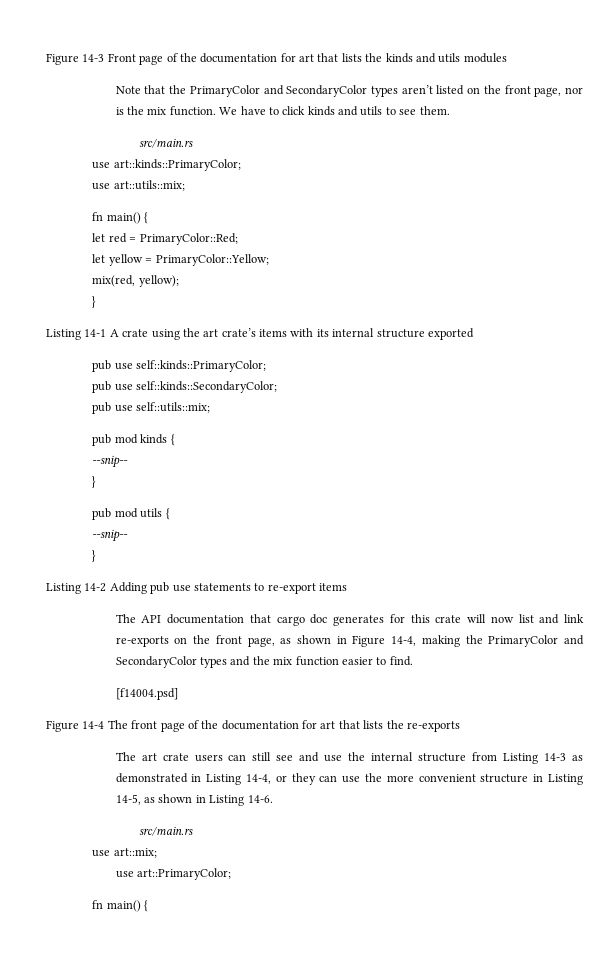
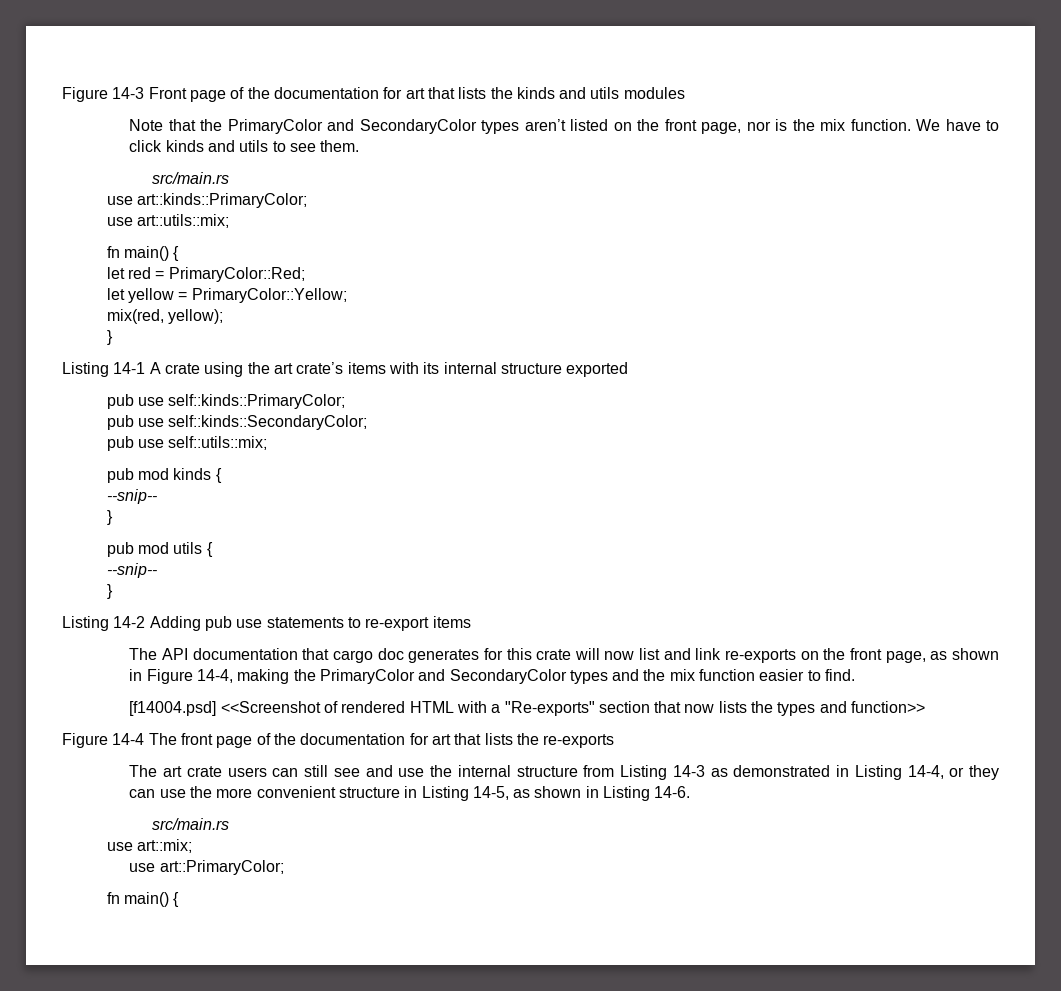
(178, 694) none -> [220,701,926,716] <<Screenshot of rendered HTML with a "Re-exports" section that now lists the types and function>>

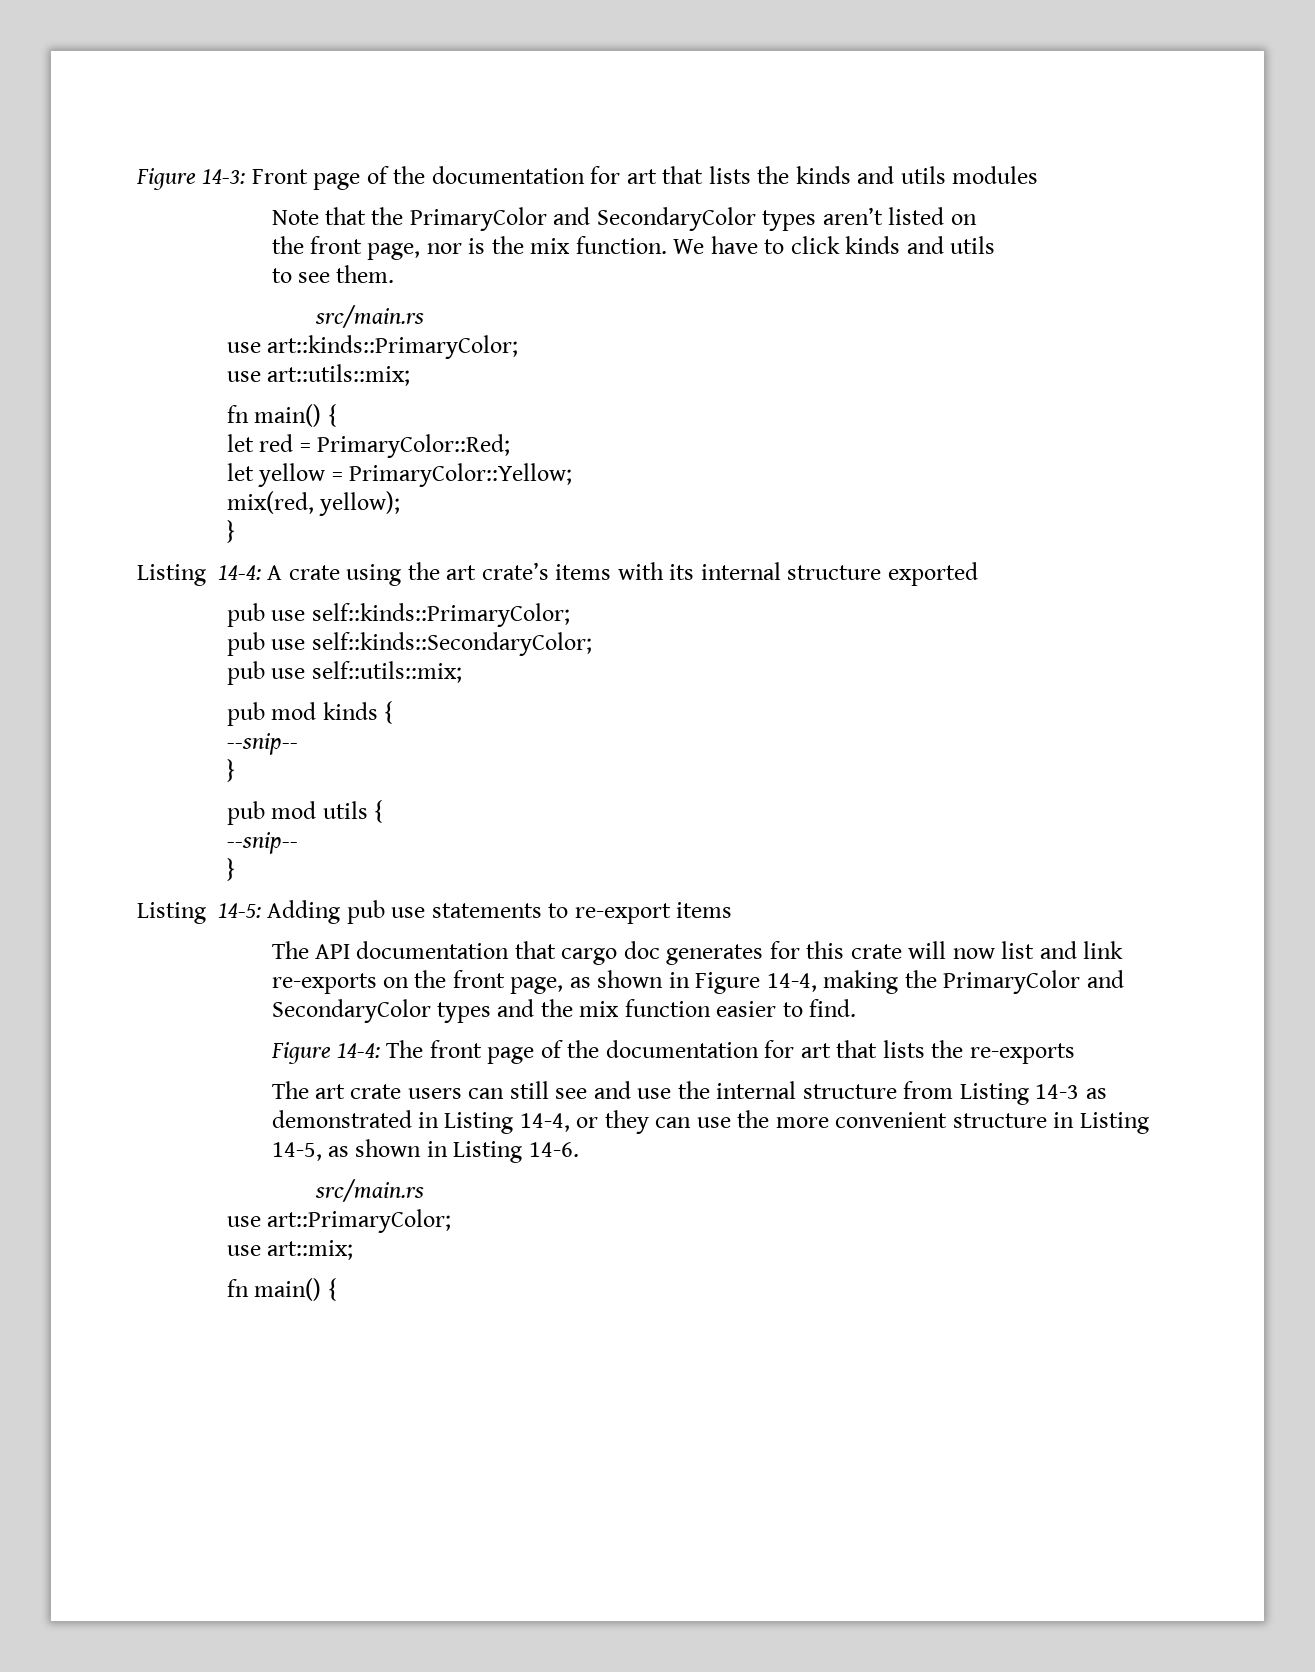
[62,87,145,102] Figure 14-3 -> [136,168,246,190] Figure 14-3:
(632, 126) none -> (977, 219) //
(269, 146) none -> (996, 245) //
[113,362,146,374] 14-1 -> [218,565,261,580] 14-4:
[113,616,146,628] 14-2 -> [218,903,261,918] 14-5:
[129,701,926,716] [62,733,145,748] [f14004.psd] <<Screenshot of rendered HTML with a "Re-exports" section that now lists the types and function>> // Figure 14-4 -> [270,1042,380,1064] Figure 14-4:
[137,839,193,853] [129,860,284,875] art::mix; // use art::PrimaryColor; -> [267,1209,452,1233] [226,1240,354,1260] art::PrimaryColor; // use art::mix;

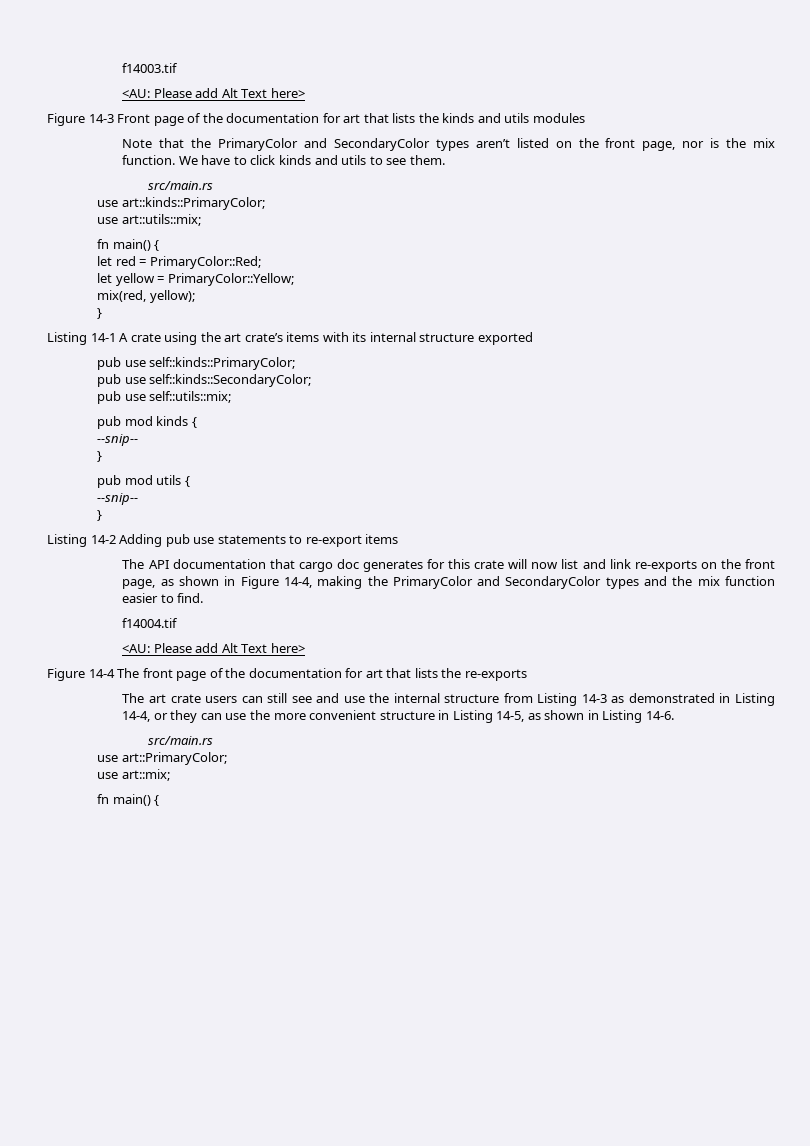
[136,168,246,190] Figure 14-3: -> [122,63,179,73] [122,88,305,98] [47,113,114,126] f14003.tif // <AU: Please add Alt Text here> // Figure 14-3
(977, 219) // -> (572, 144) none
(996, 245) // -> (367, 160) none
[218,565,261,580] 14-4: -> [90,333,116,342] 14-1
[218,903,261,918] 14-5: -> [90,535,116,544] 14-2
[270,1042,380,1064] Figure 14-4: -> [122,618,179,628] [122,643,305,653] [47,668,115,681] f14004.tif // <AU: Please add Alt Text here> // Figure 14-4

